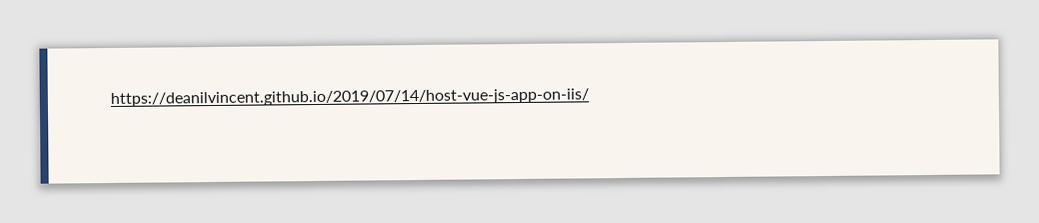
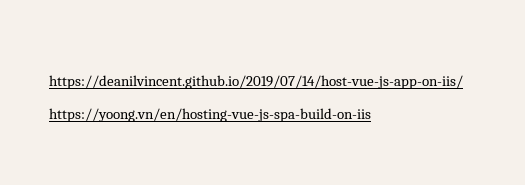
(589, 97) none -> [49,108,371,122] // https://yoong.vn/en/hosting-vue-js-spa-build-on-iis

